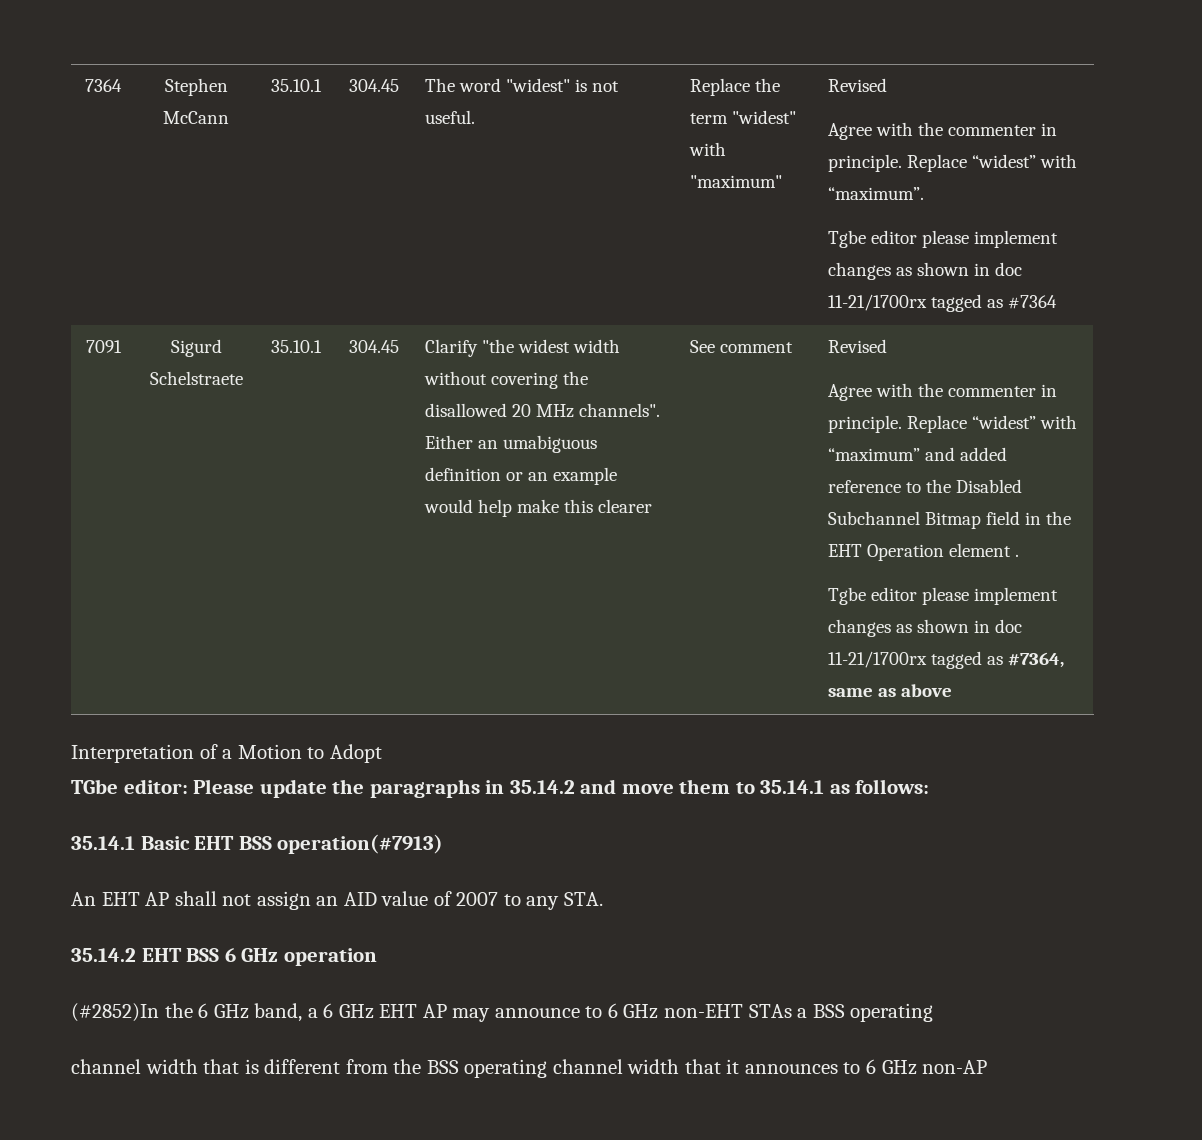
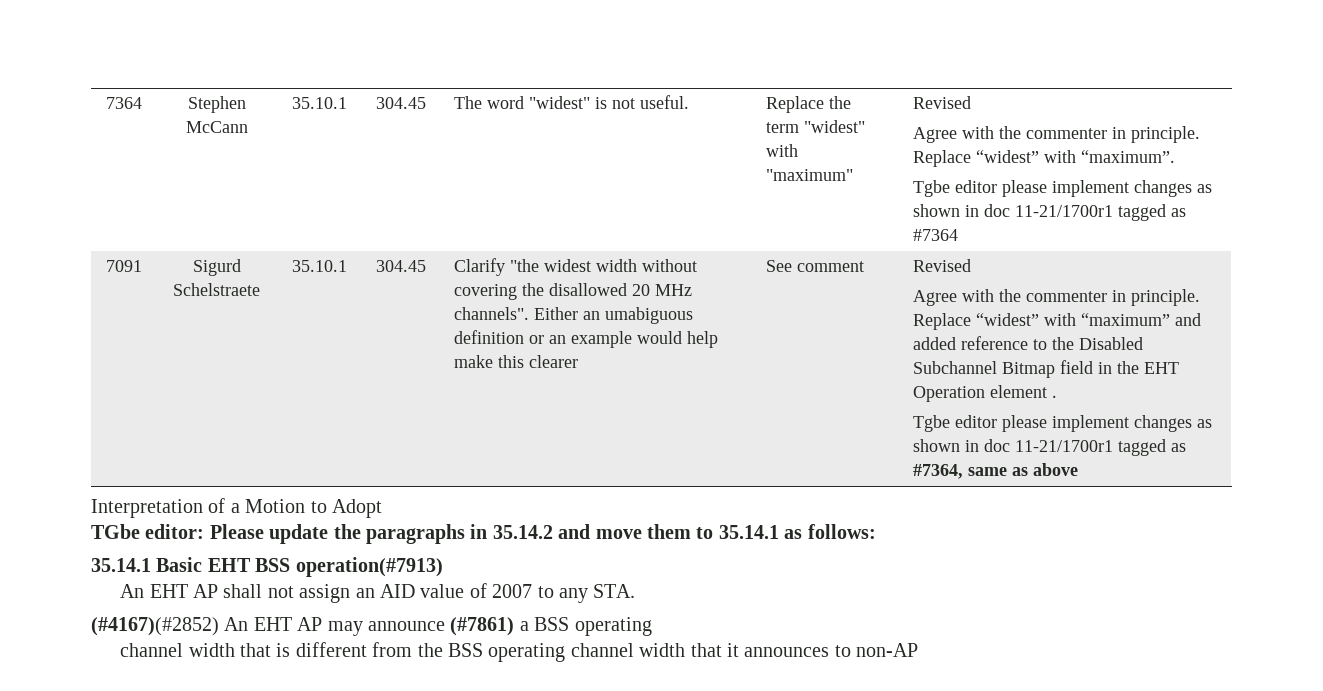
[828,294,928,311] 11-21/1700rx -> [1014,205,1113,217] 11-21/1700r1
[828,651,928,668] 11-21/1700rx -> [1014,440,1113,452] 11-21/1700r1
[71,948,377,966] [71,1003,792,1022] 35.14.2 EHT BSS 6 GHz operation // (#2852)In the 6 GHz band, a 6 GHz EHT AP may announce to 6 GHz non-EHT STAs -> [91,617,515,636] (#4167)(#2852) An EHT AP may announce (#7861)
[866,1059,917,1075] 6 GHz -> (851, 651) none

